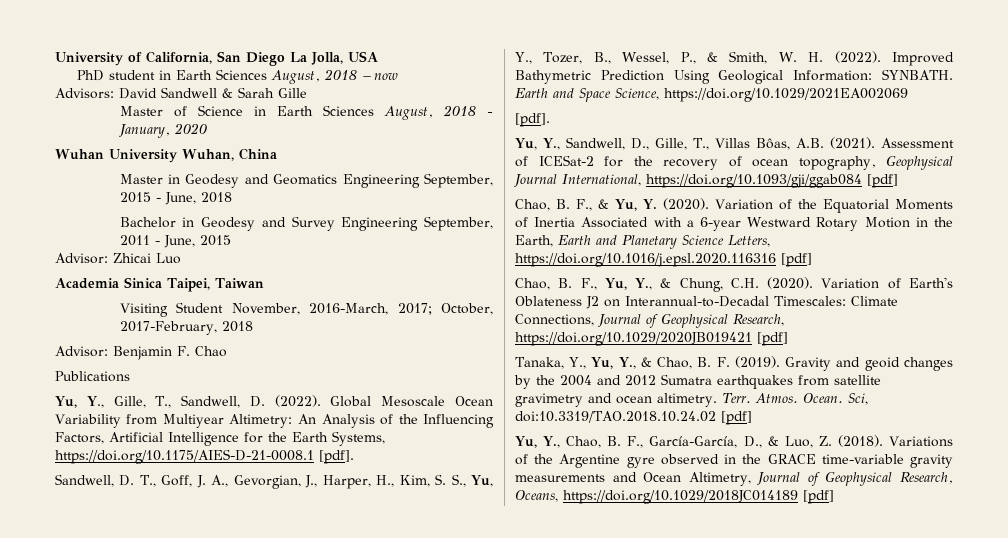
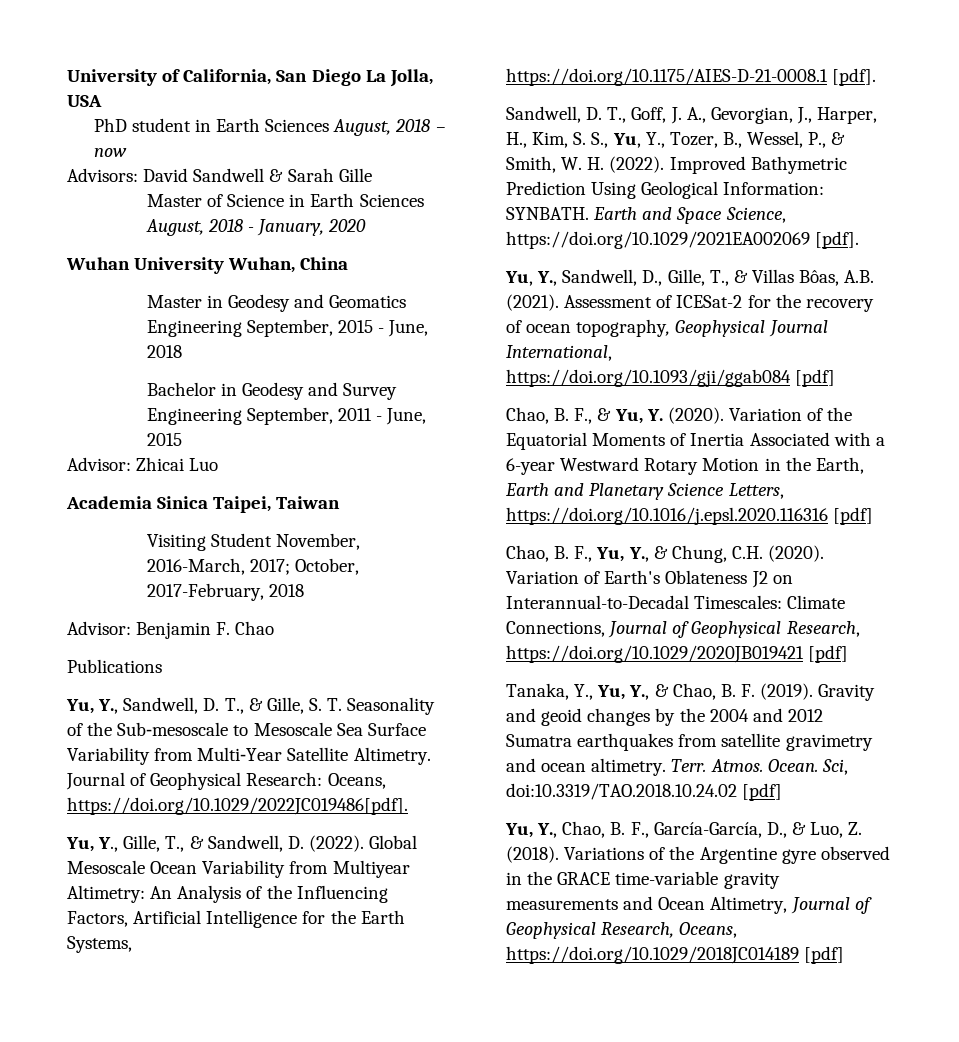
(130, 376) none -> [66,697,436,715] [67,722,426,736] [67,747,431,765] [66,772,386,790] [67,797,408,815] // Yu, Y., Sandwell, D. T., & Gille, S. T. Seasonality of the Sub‐mesoscale to Mesoscale Sea Surface Variability from Multi‐Year Satellite Altimetry. Journal of Geophysical Research: Oceans, https://doi.org/10.1029/2022JC019486[pdf].
(172, 402) none -> [189,836,204,849] &
(908, 95) // -> (810, 240) none
(709, 144) none -> [733,270,748,283] &

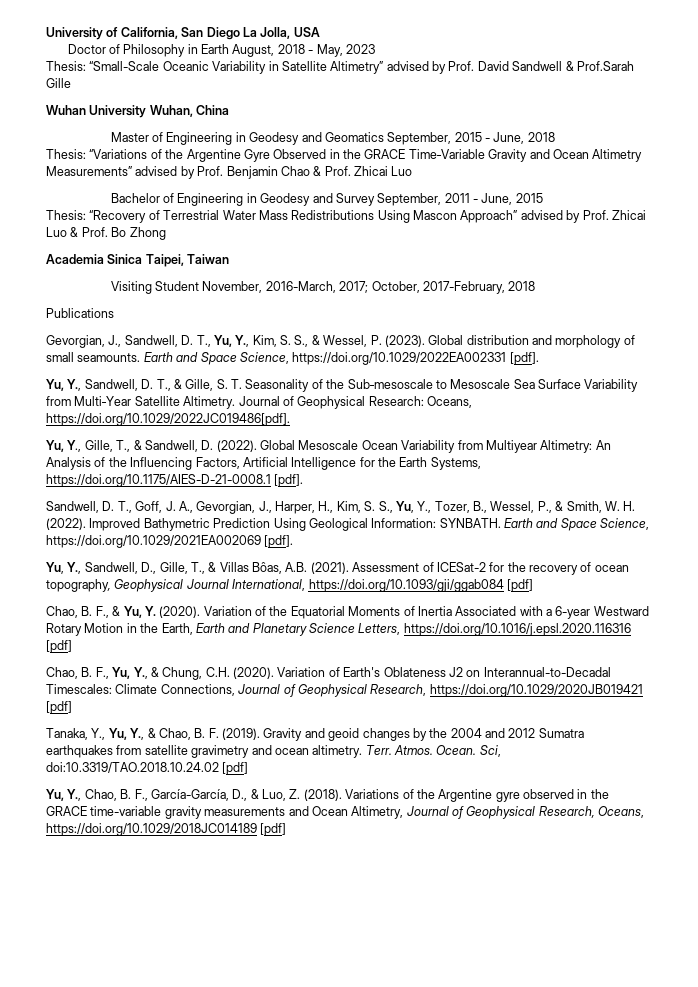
[93,118,446,136] [93,148,127,157] [67,168,138,182] PhD student in Earth Sciences August, 2018 – now // Advisors: -> [67,44,375,57] [46,61,475,74] Doctor of Philosophy in Earth August, 2018 - May, 2023 // Thesis: “Small-Scale Oceanic Variability in Satellite Altimetry” advised by Prof.
[287,168,334,182] Sarah -> [576,61,634,71] Prof.Sarah
[146,193,424,207] [145,219,367,236] // Master of Science in Earth Sciences August, 2018 - January, 2020 -> (71, 83) none
(202, 301) none -> [152,132,233,145] of Engineering
[146,320,242,337] Engineering -> (384, 137) none
(182, 351) none -> [46,149,643,162] [46,166,413,179] // Thesis: “Variations of the Argentine Gyre Observed in the GRACE Time‐Variable Gravity and Ocean Altimetry Measurements” advised by Prof. Benjamin Chao & Prof. Zhicai Luo
(216, 389) none -> [163,193,244,206] of Engineering
[146,408,242,425] Engineering -> (375, 199) none
[67,457,219,471] Advisor: Zhicai Luo -> [46,210,646,223] [46,227,166,240] Thesis: “Recovery of Terrestrial Water Mass Redistributions Using Mascon Approach” advised by Prof. Zhicai Luo & Prof. Bo Zhong
[67,621,275,639] [67,659,162,673] Advisor: Benjamin F. Chao // Publications -> [46,308,114,318] [46,335,635,348] [46,352,539,365] Publications // Gevorgian, J., Sandwell, D. T., Yu, Y., Kim, S. S., & Wessel, P. (2023). Global distribution and morphology of small seamounts. Earth and Space Science, https://doi.org/10.1029/2022EA002331 [pdf].

